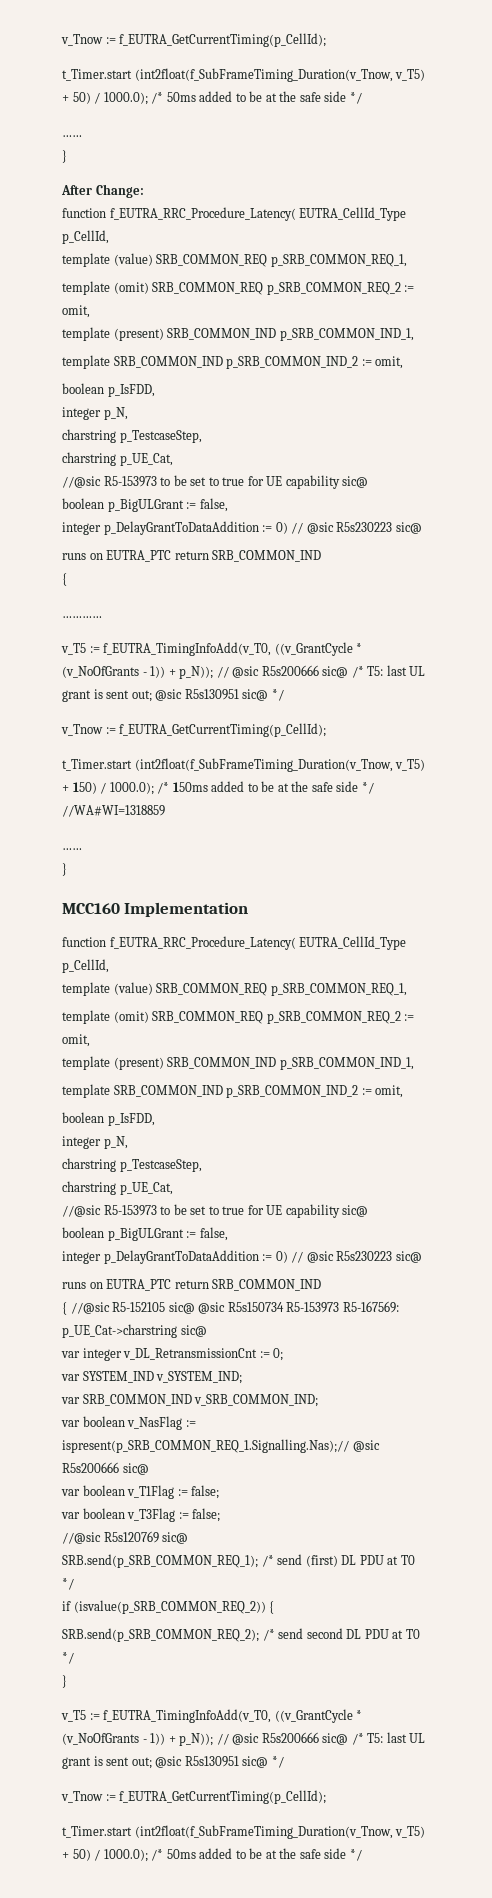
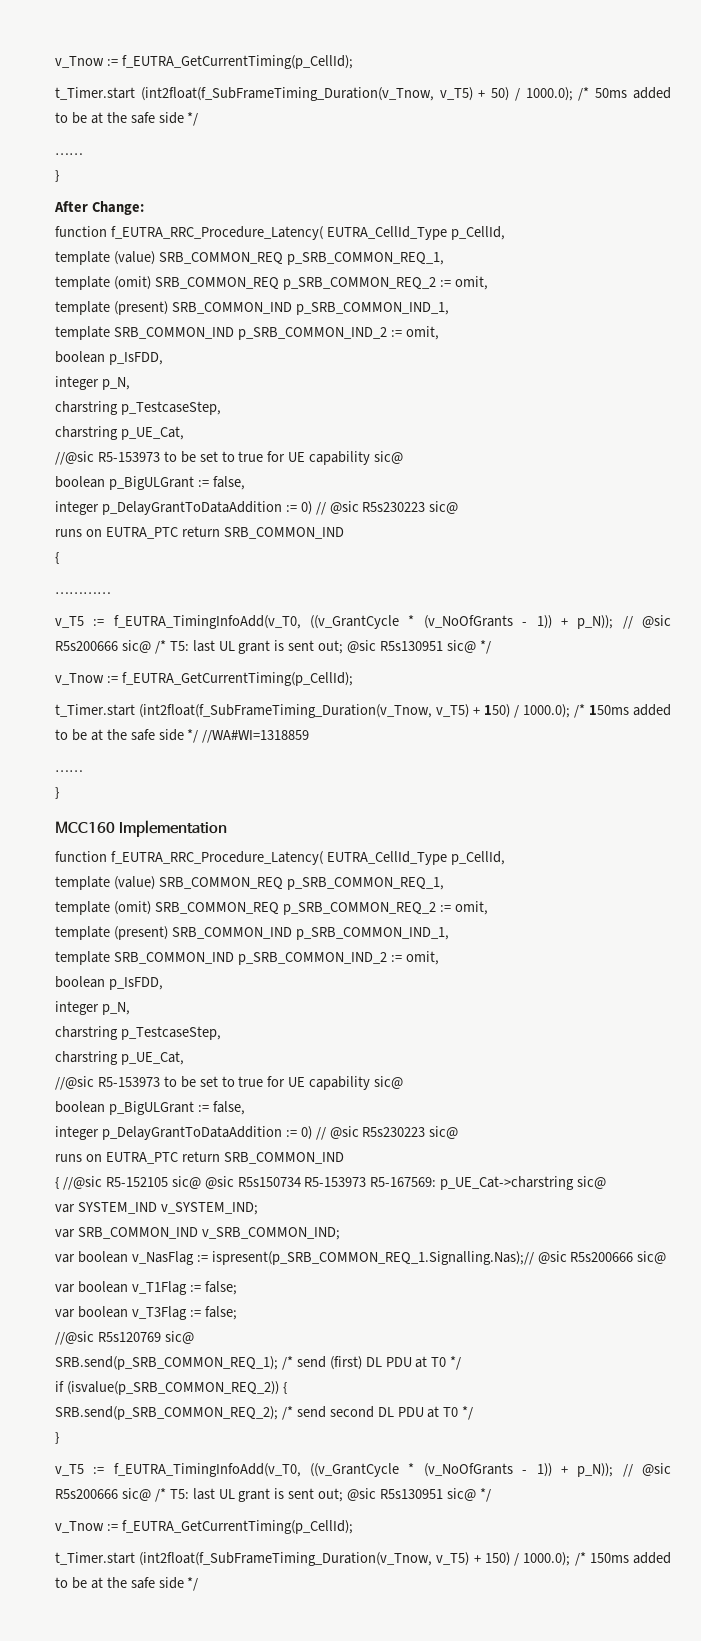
[61,1348,284,1361] // var integer v_DL_RetransmissionCnt := 0; -> (607, 1182) none
[72,1849,196,1862] 50) / 1000.0); /* 50ms -> [484,1552,629,1566] 150) / 1000.0); /* 150ms

